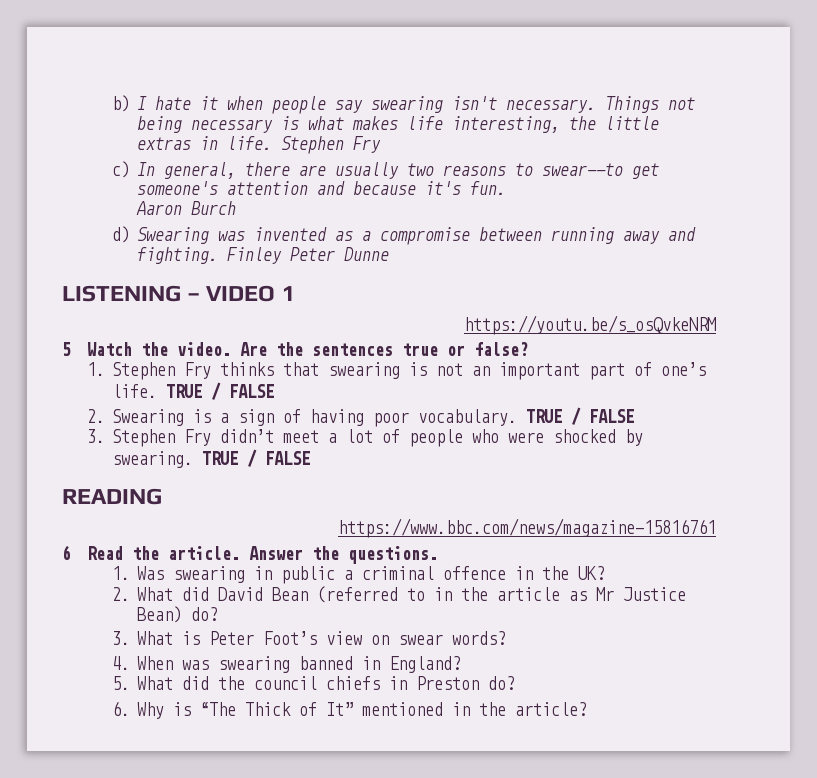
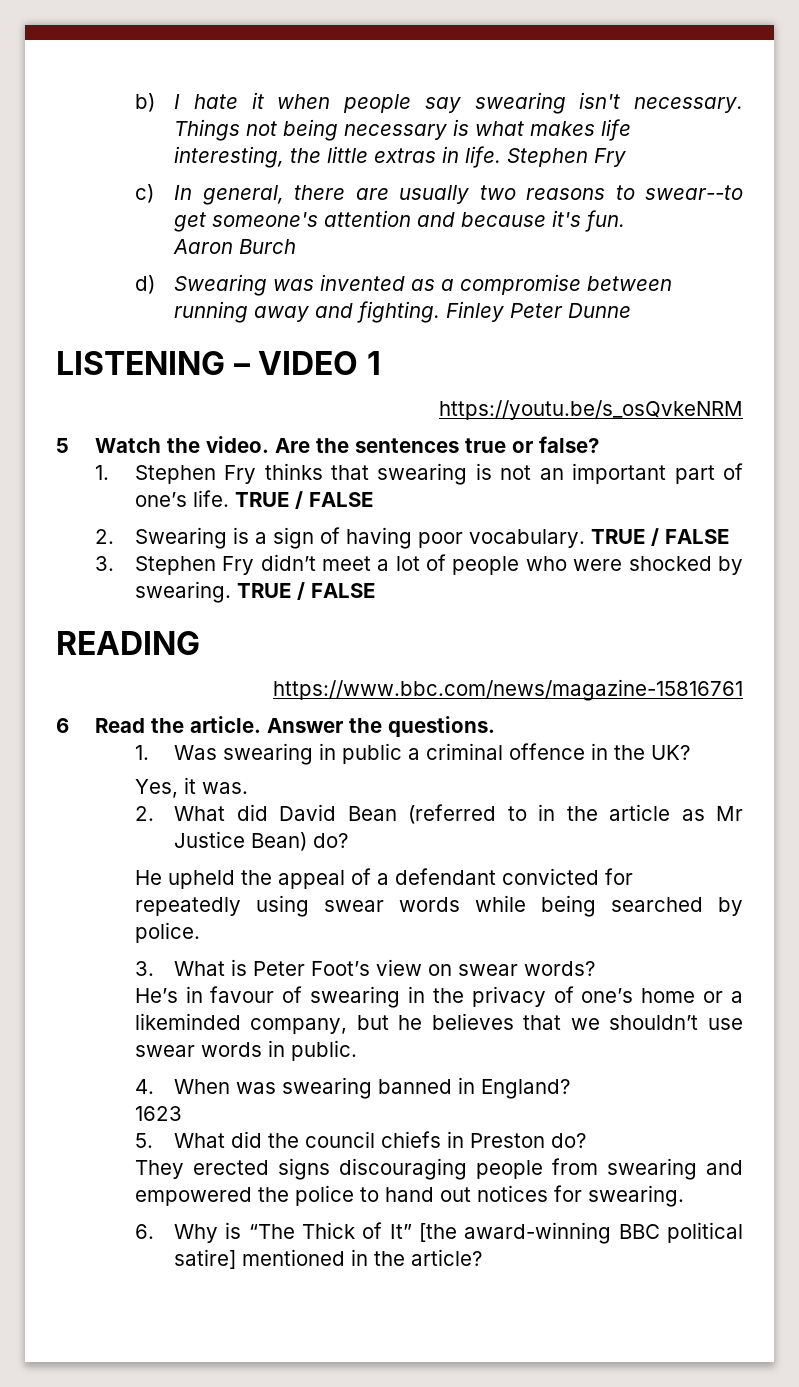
(605, 573) none -> [134,777,248,798] // Yes, it was.
(218, 614) none -> [134,868,633,889] [134,895,743,917] [134,922,200,943] // He upheld the appeal of a defendant convicted for repeatedly using swear words while being searched by police.
(506, 638) none -> [134,986,743,1008] [134,1013,744,1034] [134,1040,357,1061] // He’s in favour of swearing in the privacy of one’s home or a likeminded company, but he believes that we shouldn’t use swear words in public.
(461, 664) none -> [134,1106,182,1121] // 1623
(515, 683) none -> [134,1158,743,1180] [134,1185,684,1207] // They erected signs discouraging people from swearing and empowered the police to hand out notices for swearing.
(353, 709) none -> [419,1222,743,1244] [174,1249,237,1269] [the award-winning BBC political satire]

